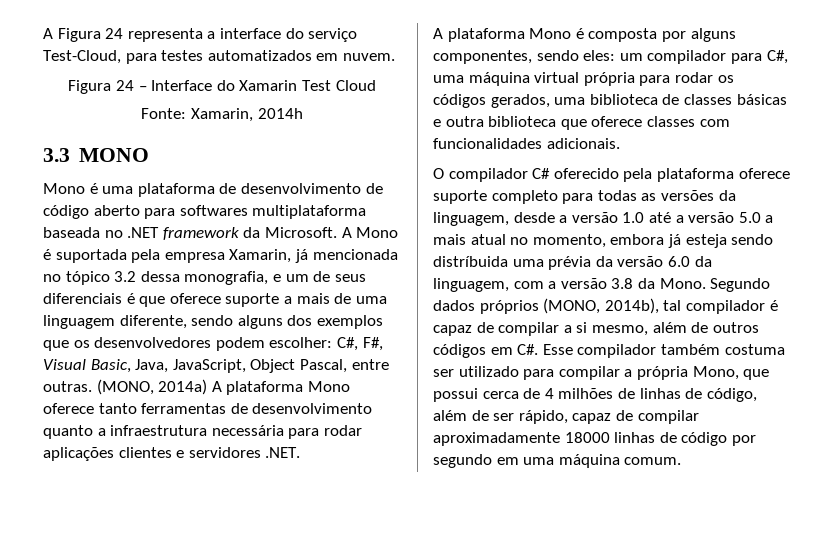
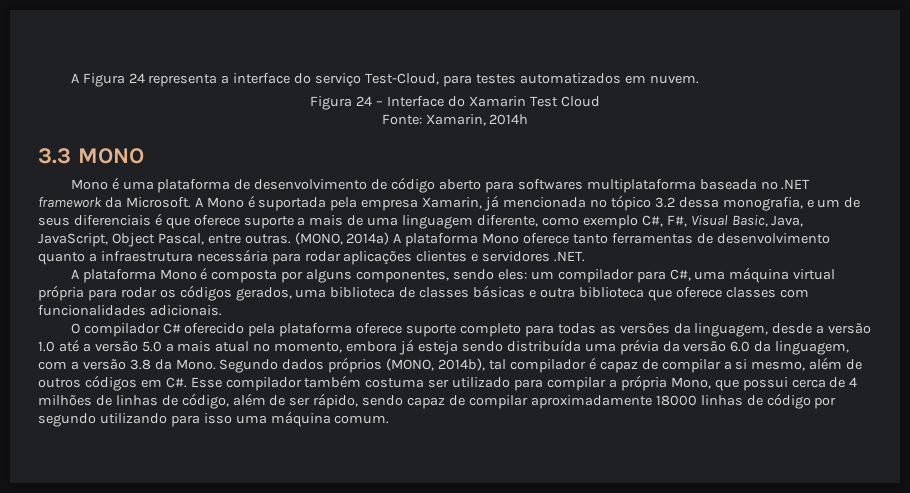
[191,315,383,329] [43,337,333,351] sendo alguns dos exemplos que os desenvolvedores podem escolher: -> [541,215,638,229] como exemplo
[433,256,508,267] distríbuida -> [506,339,581,352] distribuída
(568, 417) none -> [362,395,404,406] sendo
[496,457,519,465] em -> [99,413,232,427] utilizando para isso

